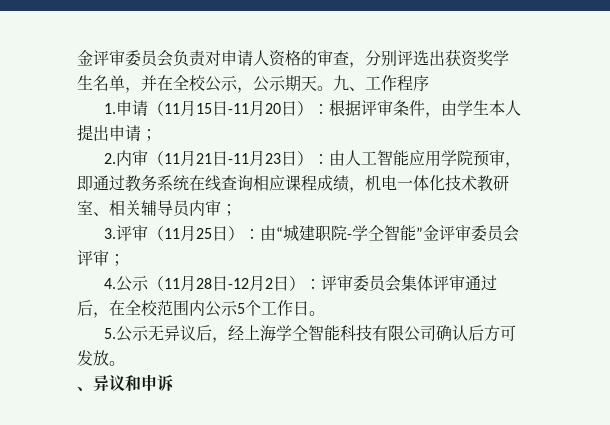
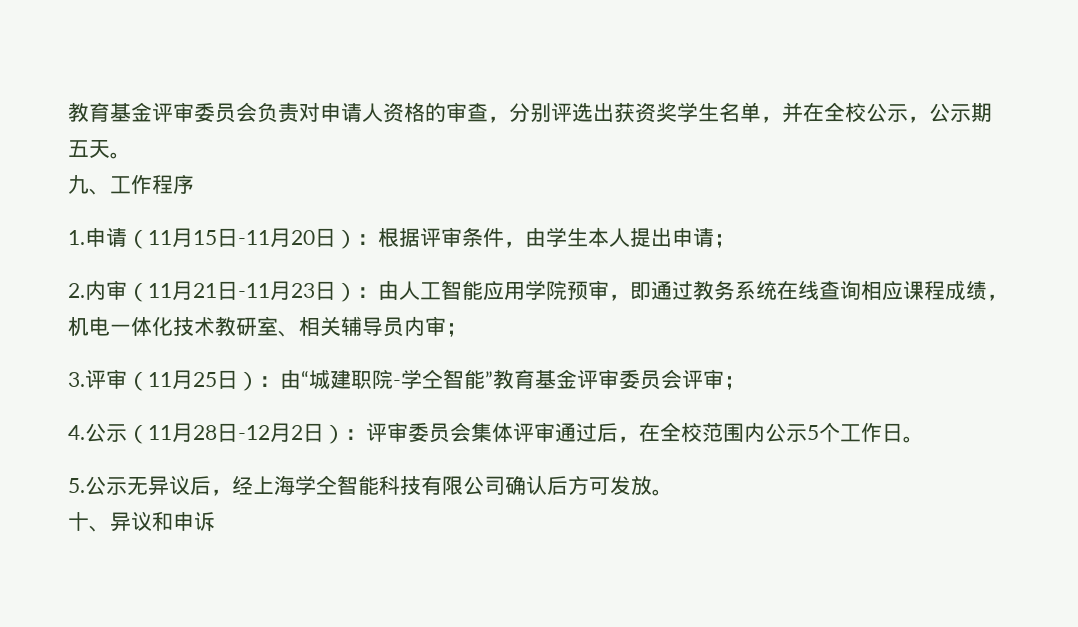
(77, 58) none -> [68,102,131,122] 教育基
(301, 83) none -> [68,140,89,157] 五
(333, 88) none -> (131, 155) //
(424, 233) none -> [493,369,556,389] 教育基
(125, 363) none -> [68,512,89,531] 十

